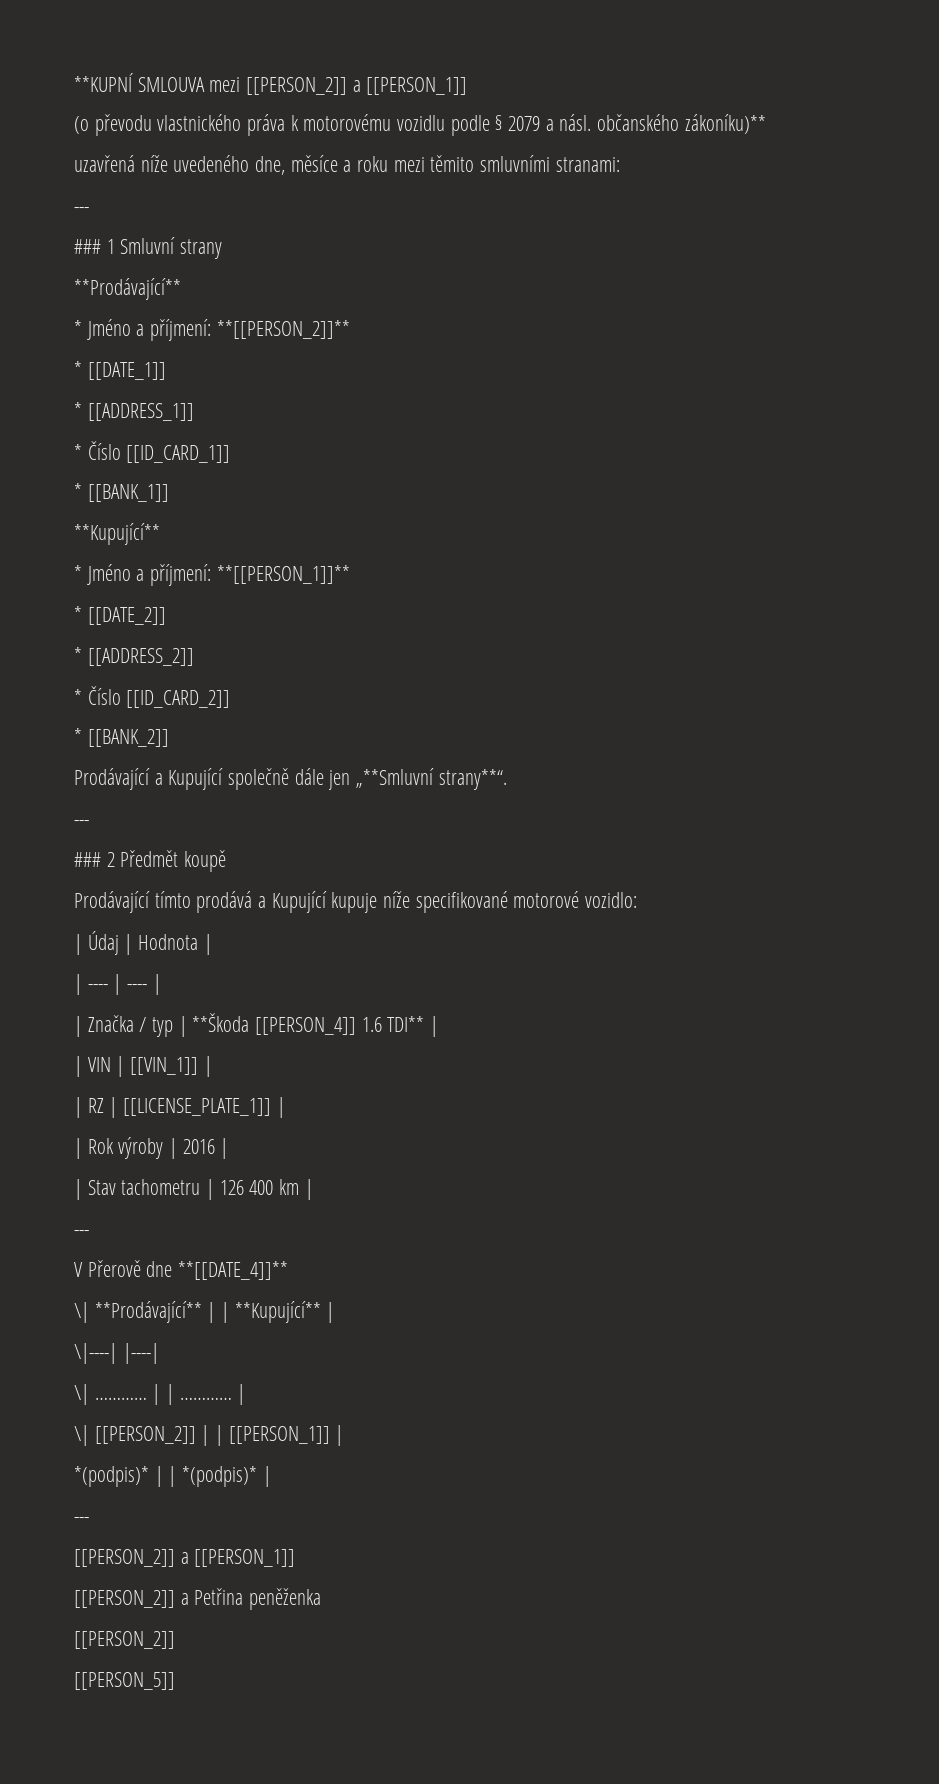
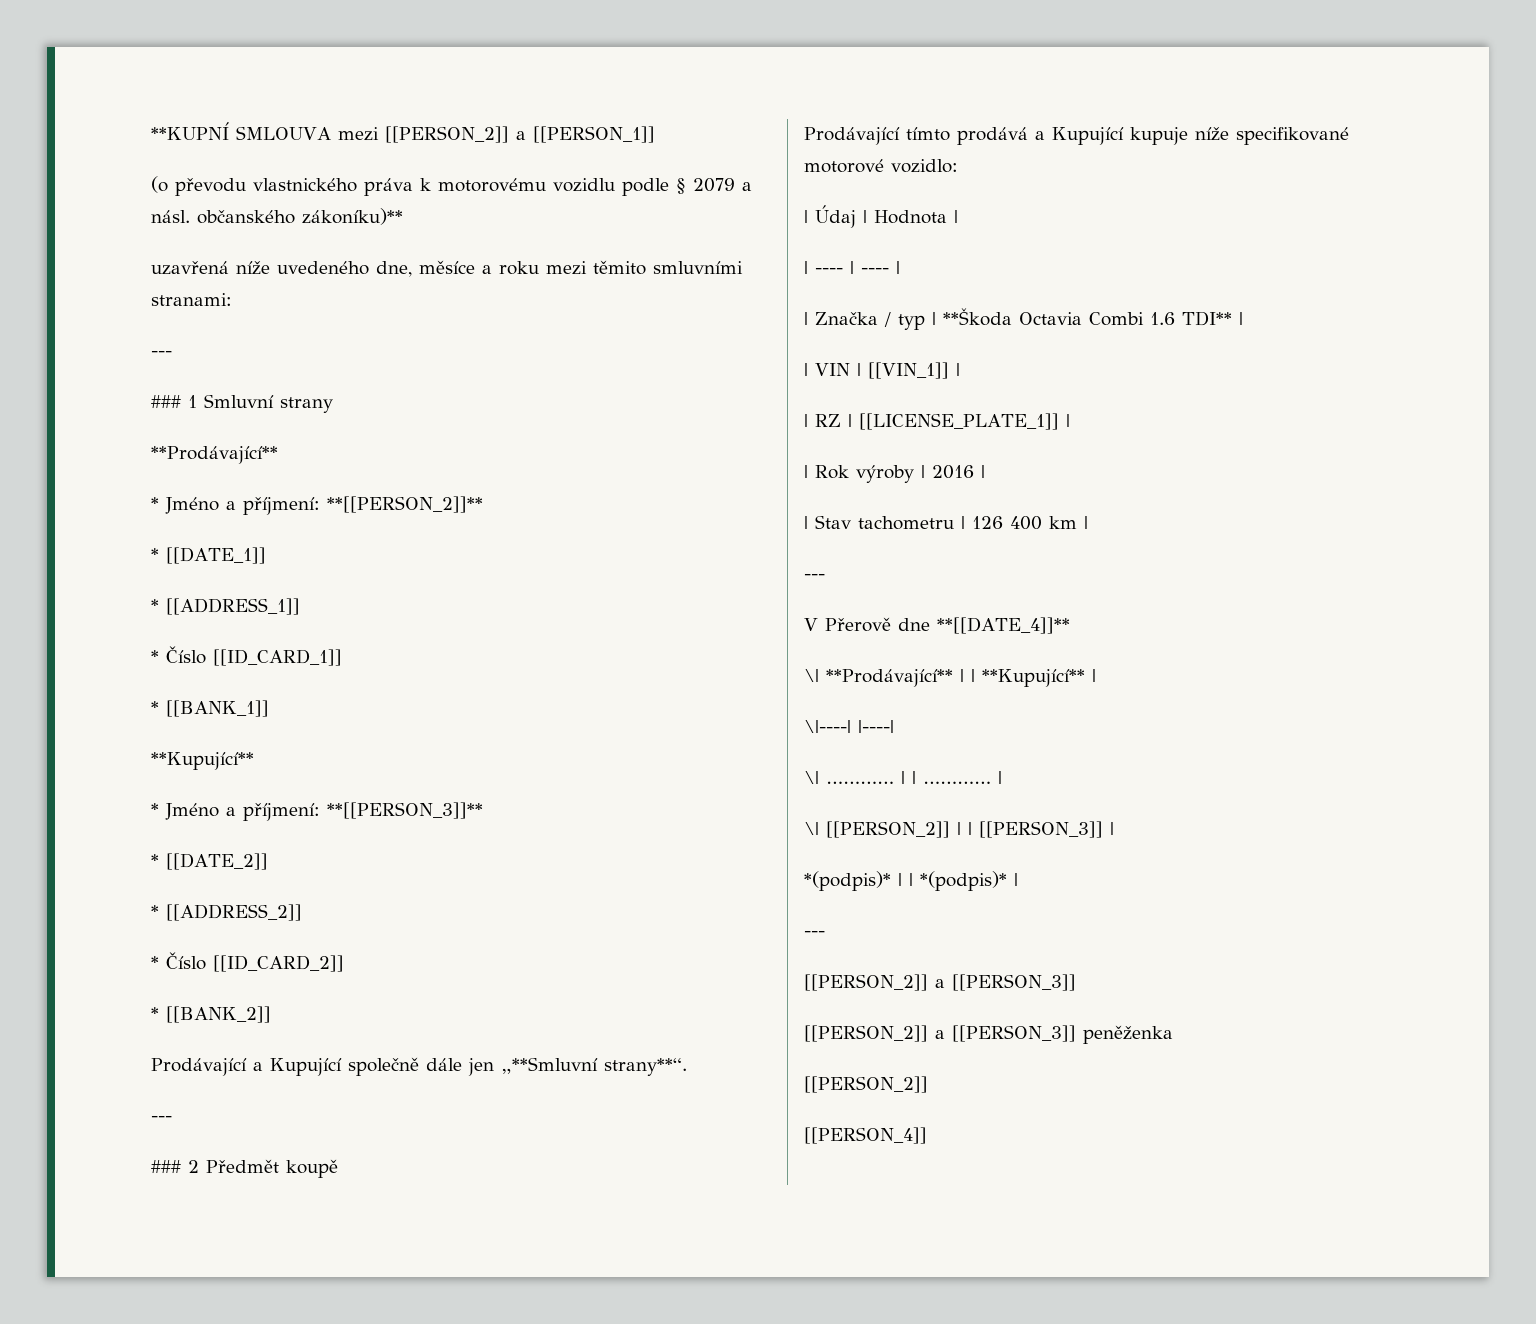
[216,565,350,584] **[[PERSON_1]]** -> [327,802,483,819] **[[PERSON_3]]**
[255,1017,357,1035] [[PERSON_4]] -> [1019,312,1144,326] Octavia Combi
[228,1426,330,1444] [[PERSON_1]] -> [979,821,1103,838] [[PERSON_3]]
[194,1549,296,1567] [74,1588,244,1608] [[PERSON_1]] // [[PERSON_2]] a Petřina -> [952,974,1076,991] [804,1025,1076,1042] [[PERSON_3]] // [[PERSON_2]] a [[PERSON_3]]
[74,1672,175,1690] [[PERSON_5]] -> [804,1127,927,1144] [[PERSON_4]]

